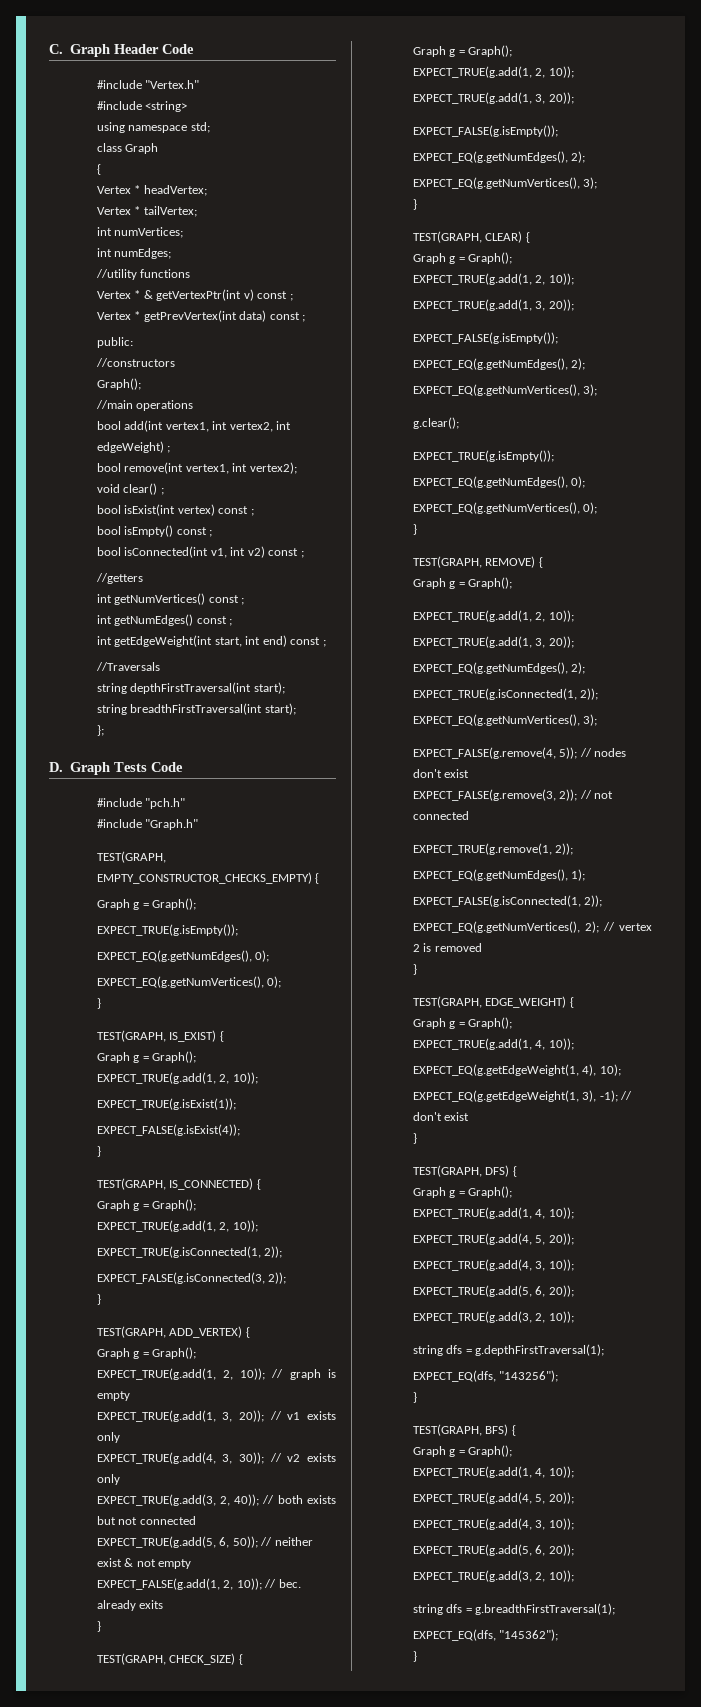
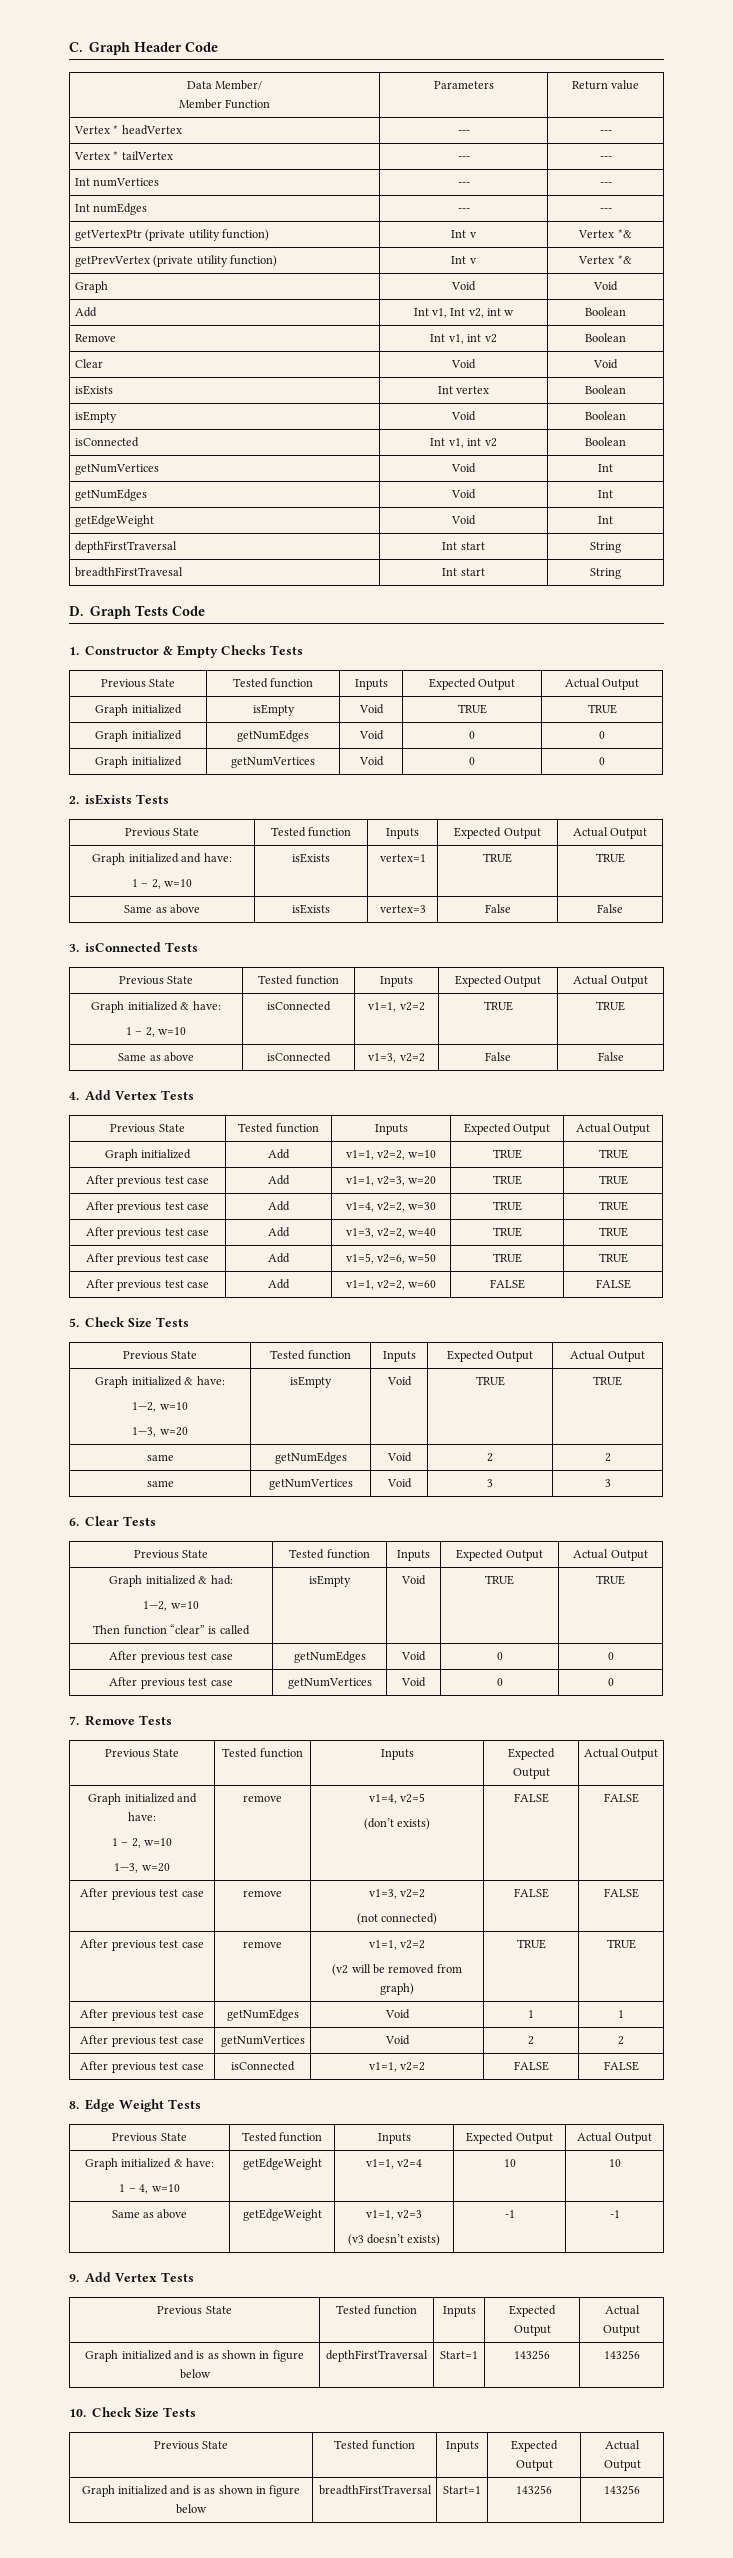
[96,80,200,89] [96,101,188,112] [96,122,210,133] [96,143,159,154] [96,164,101,175] [96,185,207,196] [96,206,197,217] [96,227,184,238] [96,248,172,259] [95,269,191,280] [96,289,293,301] [96,310,306,322] [96,337,133,348] [95,358,175,367] [96,378,141,390] [95,400,194,411] [96,420,292,432] [96,441,171,453] [96,462,297,474] [96,483,164,495] [96,504,254,516] [96,525,213,537] [96,546,304,558] [95,573,143,584] [96,593,245,605] [96,614,233,626] [96,635,326,647] [95,662,160,671] [96,682,285,694] [96,703,296,715] [96,725,104,736] [49,762,183,775] [96,798,186,809] [96,819,199,830] [96,851,166,863] [96,872,320,884] [96,898,197,910] [96,924,238,936] [96,950,270,962] [96,976,282,988] [96,998,101,1009] [96,1030,224,1042] [96,1051,197,1063] [96,1072,258,1084] [96,1098,236,1110] [96,1124,240,1136] [96,1146,101,1157] [96,1178,261,1190] [96,1199,197,1211] [96,1220,258,1232] [96,1246,283,1258] [96,1272,287,1284] [96,1294,101,1305] [96,1326,250,1338] [96,1347,197,1359] [96,1368,337,1380] [96,1391,130,1401] [96,1410,336,1422] [96,1432,120,1443] [96,1452,336,1464] [96,1474,120,1485] [96,1494,337,1506] [96,1516,196,1525] [96,1536,313,1548] [96,1558,192,1569] [96,1578,301,1590] [96,1600,164,1611] [96,1621,101,1632] [96,1653,243,1665] [412,45,513,57] [412,66,574,78] [412,92,574,104] [412,125,558,137] [412,151,586,163] [412,177,598,189] [412,199,417,210] [412,231,530,243] [412,252,513,264] [412,273,574,285] [412,299,574,311] [412,332,558,344] [412,358,586,370] [412,384,598,396] [412,417,459,429] [412,450,554,462] [412,476,586,488] [412,502,598,514] [412,524,417,535] [412,556,543,568] [412,577,513,589] [412,610,574,622] [412,636,574,648] [412,662,586,674] [412,688,599,700] [412,714,598,726] [412,747,627,759] [412,769,470,778] [412,789,614,801] [412,811,469,820] [412,843,574,855] [412,869,586,881] [412,895,603,907] [412,921,652,933] [412,943,482,952] [412,964,417,975] [412,996,574,1008] [412,1017,513,1029] [412,1038,574,1050] [412,1064,621,1076] [412,1090,633,1102] [412,1112,470,1121] [412,1133,417,1144] [412,1165,517,1177] [412,1186,513,1198] [412,1207,574,1219] [412,1233,574,1245] [412,1259,574,1271] [412,1285,574,1297] [412,1311,574,1323] [412,1344,605,1356] [412,1370,559,1382] [412,1392,417,1403] [412,1424,516,1436] [412,1445,513,1457] [412,1466,574,1478] [412,1492,574,1504] [412,1518,574,1530] [412,1544,574,1556] [412,1570,574,1582] [412,1603,616,1615] [412,1629,559,1641] [412,1651,417,1662] // #include "Vertex.h" // #include <string> // using namespace std; // class Graph // { // Vertex * headVertex; // Vertex * tailVertex; // int numVertices; // int numEdges; // //utility functions // Vertex * & getVertexPtr(int v) const ; // Vertex * getPrevVertex(int data) const ; // public: // //constructors // Graph(); // //main operations // bool add(int vertex1, int vertex2, int edgeWeight) ; // bool remove(int vertex1, int vertex2); // void clear() ; // bool isExist(int vertex) const ; // bool isEmpty() const ; // bool isConnected(int v1, int v2) const ; // //getters // int getNumVertices() const ; // int getNumEdges() const ; // int getEdgeWeight(int start, int end) const ; // //Traversals // string depthFirstTraversal(int start); // string breadthFirstTraversal(int start); // }; // D. Graph Tests Code // #include "pch.h" // #include "Graph.h" // TEST(GRAPH, EMPTY_CONSTRUCTOR_CHECKS_EMPTY) { // Graph g = Graph(); // EXPECT_TRUE(g.isEmpty()); // EXPECT_EQ(g.getNumEdges(), 0); // EXPECT_EQ(g.getNumVertices(), 0); // } // TEST(GRAPH, IS_EXIST) { // Graph g = Graph(); // EXPECT_TRUE(g.add(1, 2, 10)); // EXPECT_TRUE(g.isExist(1)); // EXPECT_FALSE(g.isExist(4)); // } // TEST(GRAPH, IS_CONNECTED) { // Graph g = Graph(); // EXPECT_TRUE(g.add(1, 2, 10)); // EXPECT_TRUE(g.isConnected(1, 2)); // EXPECT_FALSE(g.isConnected(3, 2)); // } // TEST(GRAPH, ADD_VERTEX) { // Graph g = Graph(); // EXPECT_TRUE(g.add(1, 2, 10)); // graph is empty // EXPECT_TRUE(g.add(1, 3, 20)); // v1 exists only // EXPECT_TRUE(g.add(4, 3, 30)); // v2 exists only // EXPECT_TRUE(g.add(3, 2, 40)); // both exists but not connected // EXPECT_TRUE(g.add(5, 6, 50)); // neither exist & not empty // EXPECT_FALSE(g.add(1, 2, 10)); // bec. already exits // } // TEST(GRAPH, CHECK_SIZE) { // Graph g = Graph(); // EXPECT_TRUE(g.add(1, 2, 10)); // EXPECT_TRUE(g.add(1, 3, 20)); // EXPECT_FALSE(g.isEmpty()); // EXPECT_EQ(g.getNumEdges(), 2); // EXPECT_EQ(g.getNumVertices(), 3); // } // TEST(GRAPH, CLEAR) { // Graph g = Graph(); // EXPECT_TRUE(g.add(1, 2, 10)); // EXPECT_TRUE(g.add(1, 3, 20)); // EXPECT_FALSE(g.isEmpty()); // EXPECT_EQ(g.getNumEdges(), 2); // EXPECT_EQ(g.getNumVertices(), 3); // g.clear(); // EXPECT_TRUE(g.isEmpty()); // EXPECT_EQ(g.getNumEdges(), 0); // EXPECT_EQ(g.getNumVertices(), 0); // } // TEST(GRAPH, REMOVE) { // Graph g = Graph(); // EXPECT_TRUE(g.add(1, 2, 10)); // EXPECT_TRUE(g.add(1, 3, 20)); // EXPECT_EQ(g.getNumEdges(), 2); // EXPECT_TRUE(g.isConnected(1, 2)); // EXPECT_EQ(g.getNumVertices(), 3); // EXPECT_FALSE(g.remove(4, 5)); // nodes don't exist // EXPECT_FALSE(g.remove(3, 2)); // not connected // EXPECT_TRUE(g.remove(1, 2)); // EXPECT_EQ(g.getNumEdges(), 1); // EXPECT_FALSE(g.isConnected(1, 2)); // EXPECT_EQ(g.getNumVertices(), 2); // vertex 2 is removed // } // TEST(GRAPH, EDGE_WEIGHT) { // Graph g = Graph(); // EXPECT_TRUE(g.add(1, 4, 10)); // EXPECT_EQ(g.getEdgeWeight(1, 4), 10); // EXPECT_EQ(g.getEdgeWeight(1, 3), -1); // don't exist // } // TEST(GRAPH, DFS) { // Graph g = Graph(); // EXPECT_TRUE(g.add(1, 4, 10)); // EXPECT_TRUE(g.add(4, 5, 20)); // EXPECT_TRUE(g.add(4, 3, 10)); // EXPECT_TRUE(g.add(5, 6, 20)); // EXPECT_TRUE(g.add(3, 2, 10)); // string dfs = g.depthFirstTraversal(1); // EXPECT_EQ(dfs, "143256"); // } // TEST(GRAPH, BFS) { // Graph g = Graph(); // EXPECT_TRUE(g.add(1, 4, 10)); // EXPECT_TRUE(g.add(4, 5, 20)); // EXPECT_TRUE(g.add(4, 3, 10)); // EXPECT_TRUE(g.add(5, 6, 20)); // EXPECT_TRUE(g.add(3, 2, 10)); // string dfs = g.breadthFirstTraversal(1); // EXPECT_EQ(dfs, "145362"); // } -> [186,80,263,90] [178,99,271,109] [433,81,494,89] [571,80,640,90] [73,125,182,135] [457,130,470,134] [599,130,612,134] [73,151,173,160] [457,156,470,160] [599,156,612,160] [74,178,160,187] [457,182,470,186] [599,182,612,186] [74,203,148,215] [457,208,470,212] [599,208,612,212] [74,229,269,241] [451,230,477,238] [578,229,632,238] [74,255,277,267] [451,256,477,264] [578,255,632,264] [74,281,108,293] [451,281,476,291] [593,281,618,291] [74,307,97,317] [413,308,515,318] [585,307,626,316] [74,334,116,342] [430,334,497,344] [585,333,626,342] [74,359,103,368] [451,359,476,369] [593,359,618,369] [74,385,113,395] [437,386,490,394] [585,385,626,394] [74,411,117,423] [451,411,476,421] [585,411,626,420] [74,437,139,447] [430,438,497,448] [585,437,626,446] [74,464,159,475] [451,463,476,473] [598,464,613,472] [74,489,147,501] [451,489,476,499] [598,490,613,498] [74,515,154,527] [451,515,476,525] [598,516,613,524] [74,541,177,553] [442,542,485,550] [590,542,621,553] [74,567,183,577] [442,568,485,576] [590,568,621,579] [69,605,206,619] [69,645,303,658] [100,679,176,688] [232,678,314,688] [354,679,388,690] [428,678,516,690] [564,678,640,690] [95,704,182,716] [252,704,295,716] [358,704,384,714] [457,704,487,714] [587,704,617,714] [95,730,182,742] [237,730,309,742] [358,730,384,740] [469,731,475,739] [599,731,605,739] [95,756,182,768] [231,757,315,768] [358,756,384,766] [469,757,475,765] [599,757,605,765] [69,794,170,805] [124,828,200,837] [270,827,352,837] [386,828,419,839] [454,827,541,839] [572,827,648,839] [92,853,232,865] [131,879,193,889] [292,853,330,863] [379,854,426,862] [483,853,512,863] [595,853,625,863] [124,904,200,914] [292,904,330,914] [379,905,426,913] [484,904,511,913] [597,904,623,913] [69,942,199,952] [118,976,194,985] [258,975,339,985] [380,976,413,987] [454,975,542,987] [573,975,648,987] [91,1001,221,1013] [125,1027,187,1037] [267,1001,331,1011] [368,1002,425,1012] [483,1001,513,1011] [596,1001,625,1011] [118,1052,194,1062] [267,1052,331,1062] [368,1053,425,1063] [485,1052,511,1061] [597,1052,624,1061] [69,1090,194,1100] [110,1124,185,1133] [238,1123,319,1133] [374,1124,408,1135] [463,1123,551,1135] [575,1123,651,1135] [104,1149,192,1161] [268,1149,290,1159] [345,1150,437,1160] [492,1149,522,1159] [598,1149,628,1159] [85,1175,210,1187] [268,1175,290,1185] [345,1176,437,1186] [492,1175,522,1185] [598,1175,628,1185] [85,1201,210,1213] [268,1201,290,1211] [345,1202,437,1212] [492,1201,522,1211] [598,1201,628,1211] [85,1227,210,1239] [268,1227,290,1237] [345,1228,437,1238] [492,1227,522,1237] [598,1227,628,1237] [85,1253,210,1265] [268,1253,290,1263] [345,1253,437,1264] [492,1253,522,1263] [598,1253,628,1263] [85,1279,210,1291] [268,1279,290,1289] [345,1280,437,1290] [489,1279,525,1289] [595,1279,631,1289] [69,1317,189,1328] [122,1351,198,1360] [270,1350,351,1360] [382,1351,416,1362] [446,1350,534,1362] [570,1350,645,1362] [95,1376,225,1388] [132,1402,188,1412] [132,1427,188,1437] [290,1376,332,1388] [386,1376,412,1386] [475,1376,505,1386] [593,1376,622,1386] [146,1454,174,1461] [274,1452,347,1464] [386,1452,412,1462] [487,1453,493,1462] [604,1453,611,1462] [146,1480,174,1487] [268,1479,353,1490] [386,1478,412,1488] [487,1479,493,1487] [604,1479,611,1487] [69,1516,157,1526] [133,1550,209,1559] [289,1549,370,1559] [397,1550,430,1561] [456,1549,543,1561] [573,1549,648,1561] [109,1575,233,1587] [143,1601,199,1611] [93,1624,250,1635] [309,1575,351,1587] [401,1575,426,1585] [485,1575,514,1585] [596,1575,625,1585] [109,1651,233,1663] [293,1651,366,1663] [401,1651,426,1661] [496,1652,503,1660] [607,1652,614,1660] [109,1677,233,1689] [287,1678,372,1689] [401,1677,426,1687] [496,1678,503,1686] [607,1678,614,1686] [69,1715,173,1726] [104,1749,180,1758] [222,1748,303,1758] [380,1749,414,1760] [508,1748,555,1760] [512,1768,550,1779] [583,1748,659,1760] [88,1793,197,1805] [128,1812,156,1821] [111,1838,173,1848] [114,1863,170,1873] [243,1795,282,1802] [368,1793,426,1804] [363,1818,431,1830] [513,1793,549,1803] [603,1793,639,1803] [80,1888,204,1900] [243,1890,282,1897] [368,1889,426,1899] [356,1913,438,1925] [513,1888,549,1898] [603,1888,639,1898] [80,1939,204,1951] [243,1941,282,1948] [368,1940,426,1950] [332,1964,462,1976] [380,1983,414,1995] [516,1939,546,1949] [606,1939,636,1949] [80,2009,204,2021] [226,2009,299,2021] [384,2009,410,2019] [528,2010,534,2018] [618,2010,624,2018] [80,2035,204,2047] [220,2036,305,2047] [384,2035,410,2045] [528,2036,534,2045] [618,2036,624,2045] [80,2061,204,2073] [231,2061,295,2071] [368,2062,426,2072] [513,2061,549,2071] [603,2061,639,2071] [69,2099,201,2112] [112,2133,187,2142] [241,2132,323,2142] [377,2133,411,2144] [466,2132,553,2144] [577,2132,652,2144] [84,2158,215,2170] [119,2184,180,2194] [242,2158,322,2170] [365,2159,423,2169] [503,2159,516,2167] [608,2159,621,2167] [111,2209,188,2219] [242,2209,322,2221] [365,2210,423,2220] [347,2234,441,2246] [504,2210,515,2218] [609,2210,620,2218] [69,2272,194,2282] [157,2306,232,2315] [336,2305,417,2315] [442,2306,476,2317] [509,2305,556,2317] [513,2325,551,2336] [604,2305,640,2315] [603,2325,640,2336] [85,2350,304,2362] [179,2369,211,2379] [326,2350,428,2362] [440,2351,478,2359] [514,2350,550,2360] [603,2350,640,2360] [69,2407,196,2418] [153,2441,229,2450] [334,2440,415,2450] [445,2441,479,2452] [511,2440,558,2452] [515,2460,553,2471] [605,2440,640,2450] [603,2460,641,2471] [81,2485,301,2497] [176,2504,207,2514] [318,2485,432,2495] [443,2486,481,2494] [516,2485,552,2495] [604,2485,640,2495] // Data Member/ // Member Function | Parameters | Return value // Vertex * headVertex | --- | --- // Vertex * tailVertex | --- | --- // Int numVertices | --- | --- // Int numEdges | --- | --- // getVertexPtr (private utility function) | Int v | Vertex *& // getPrevVertex (private utility function) | Int v | Vertex *& // Graph | Void | Void // Add | Int v1, Int v2, int w | Boolean // Remove | Int v1, int v2 | Boolean // Clear | Void | Void // isExists | Int vertex | Boolean // isEmpty | Void | Boolean // isConnected | Int v1, int v2 | Boolean // getNumVertices | Void | Int // getNumEdges | Void | Int // getEdgeWeight | Void | Int // depthFirstTraversal | Int start | String // breadthFirstTravesal | Int start | String // D. Graph Tests Code // 1. Constructor & Empty Checks Tests // Previous State | Tested function | Inputs | Expected Output | Actual Output // Graph initialized | isEmpty | Void | TRUE | TRUE // Graph initialized | getNumEdges | Void | 0 | 0 // Graph initialized | getNumVertices | Void | 0 | 0 // 2. isExists Tests // Previous State | Tested function | Inputs | Expected Output | Actual Output // Graph initialized and have: // 1 – 2, w=10 | isExists | vertex=1 | TRUE | TRUE // Same as above | isExists | vertex=3 | False | False // 3. isConnected Tests // Previous State | Tested function | Inputs | Expected Output | Actual Output // Graph initialized & have: // 1 – 2, w=10 | isConnected | v1=1, v2=2 | TRUE | TRUE // Same as above | isConnected | v1=3, v2=2 | False | False // 4. Add Vertex Tests // Previous State | Tested function | Inputs | Expected Output | Actual Output // Graph initialized | Add | v1=1, v2=2, w=10 | TRUE | TRUE // After previous test case | Add | v1=1, v2=3, w=20 | TRUE | TRUE // After previous test case | Add | v1=4, v2=2, w=30 | TRUE | TRUE // After previous test case | Add | v1=3, v2=2, w=40 | TRUE | TRUE // After previous test case | Add | v1=5, v2=6, w=50 | TRUE | TRUE // After previous test case | Add | v1=1, v2=2, w=60 | FALSE | FALSE // 5. Check Size Tests // Previous State | Tested function | Inputs | Expected Output | Actual Output // Graph initialized & have: // 1—2, w=10 // 1—3, w=20 | isEmpty | Void | TRUE | TRUE // same | getNumEdges | Void | 2 | 2 // same | getNumVertices | Void | 3 | 3 // 6. Clear Tests // Previous State | Tested function | Inputs | Expected Output | Actual Output // Graph initialized & had: // 1—2, w=10 // Then function “clear” is called | isEmpty | Void | TRUE | TRUE // After previous test case | getNumEdges | Void | 0 | 0 // After previous test case | getNumVertices | Void | 0 | 0 // 7. Remove Tests // Previous State | Tested function | Inputs | Expected Output | Actual Output // Graph initialized and have: // 1 – 2, w=10 // 1—3, w=20 | remove | v1=4, v2=5 // (don’t exists) | FALSE | FALSE // After previous test case | remove | v1=3, v2=2 // (not connected) | FALSE | FALSE // After previous test case | remove | v1=1, v2=2 // (v2 will be removed from graph) | TRUE | TRUE // After previous test case | getNumEdges | Void | 1 | 1 // After previous test case | getNumVertices | Void | 2 | 2 // After previous test case | isConnected | v1=1, v2=2 | FALSE | FALSE // 8. Edge Weight Tests // Previous State | Tested function | Inputs | Expected Output | Actual Output // Graph initialized & have: // 1 – 4, w=10 | getEdgeWeight | v1=1, v2=4 | 10 | 10 // Same as above | getEdgeWeight | v1=1, v2=3 // (v3 doesn’t exists) | -1 | -1 // 9. Add Vertex Tests // Previous State | Tested function | Inputs | Expected Output | Actual Output // Graph initialized and is as shown in figure below | depthFirstTraversal | Start=1 | 143256 | 143256 // 10. Check Size Tests // Previous State | Tested function | Inputs | Expected Output | Actual Output // Graph initialized and is as shown in figure below | breadthFirstTraversal | Start=1 | 143256 | 143256

